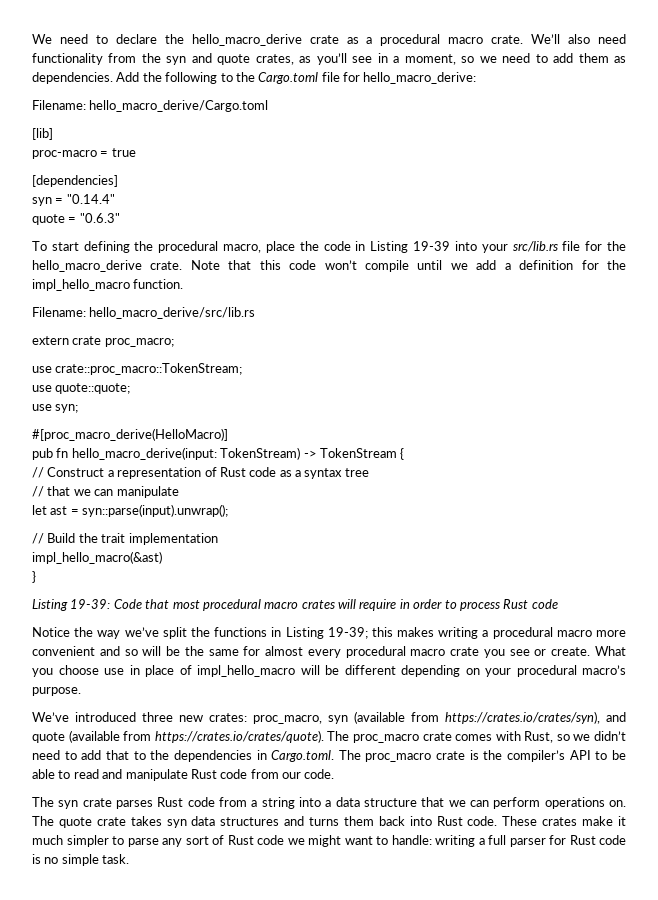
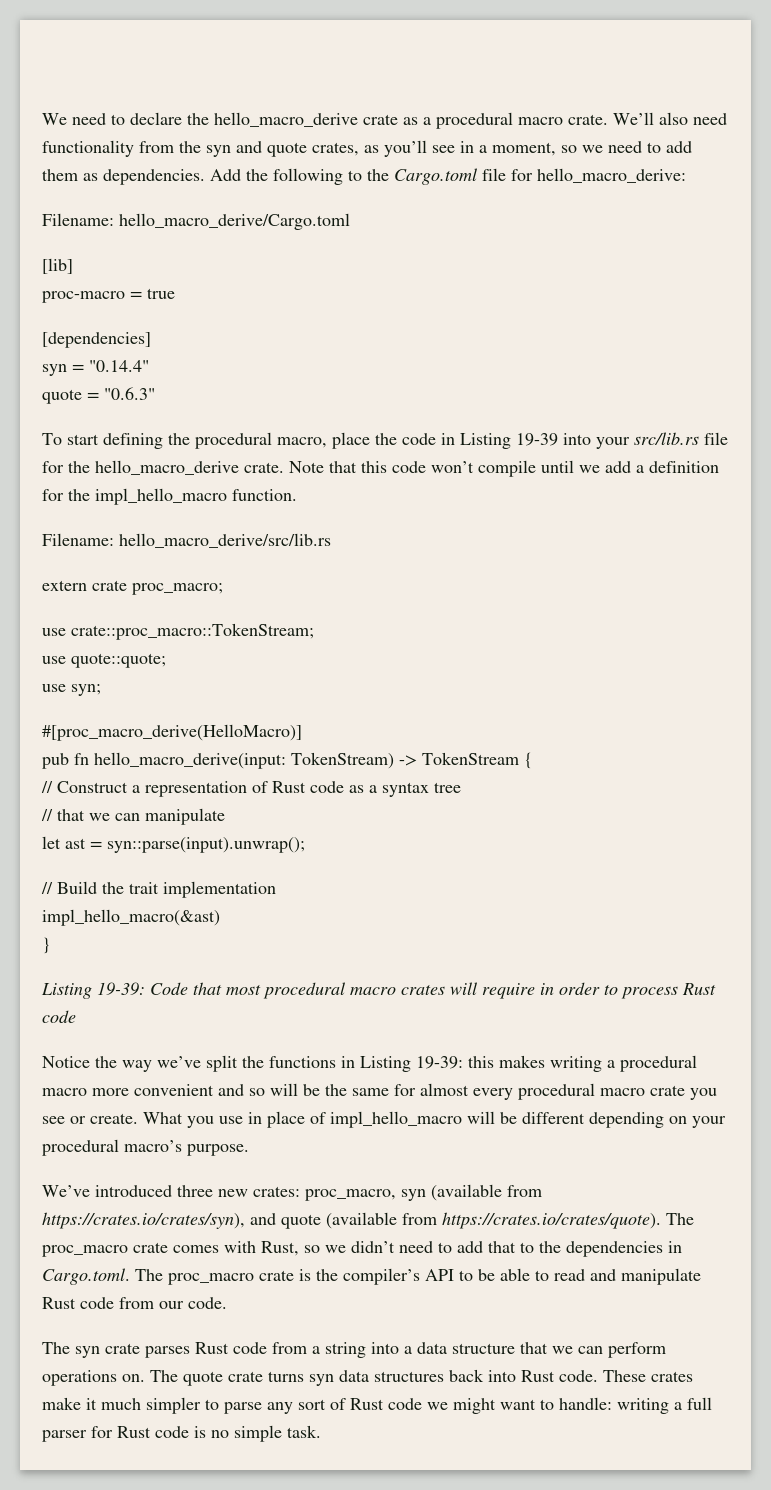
[327,627,368,639] 19-39; -> [416,1056,463,1069] 19-39:
[58,665,99,675] choose -> (214, 1122) none
[130,816,162,826] takes -> [268,1371,304,1382] turns
[284,816,374,826] and turns them -> (444, 1376) none

